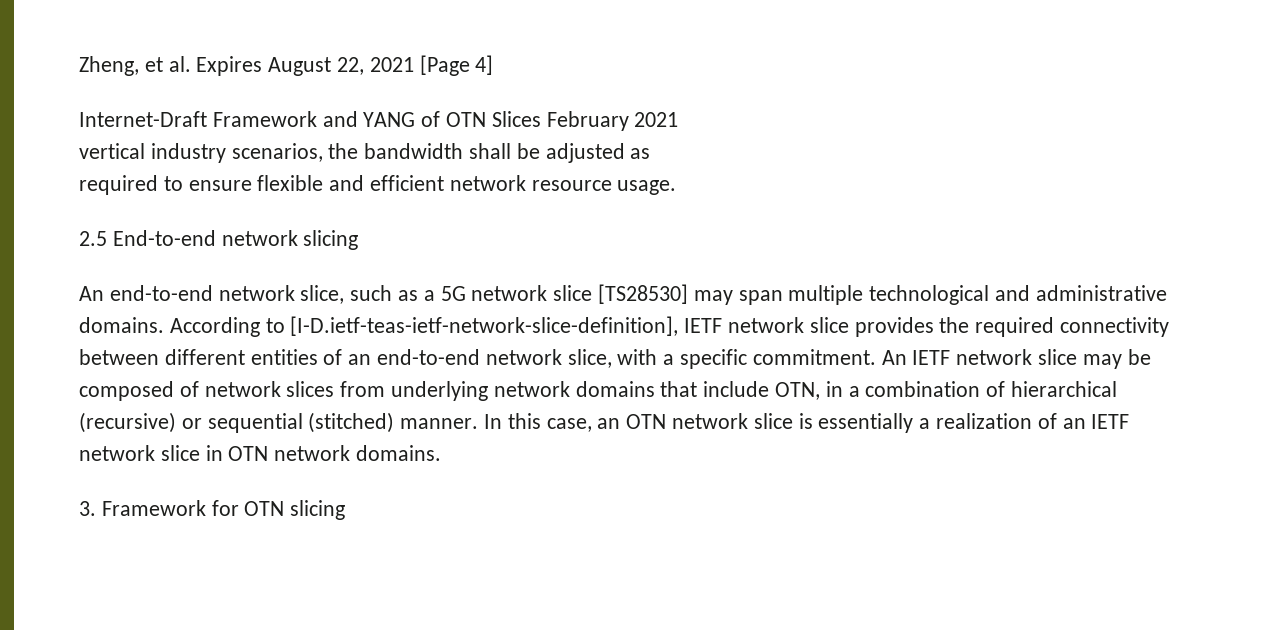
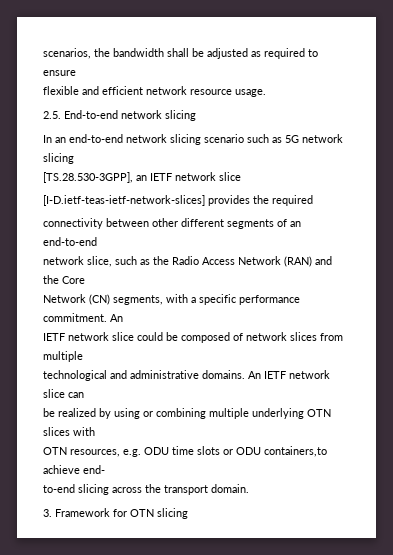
[79,55,494,76] [79,111,679,131] [79,143,226,163] Zheng, et al. Expires August 22, 2021 [Page 4] // Internet-Draft Framework and YANG of OTN Slices February 2021 // vertical industry -> (43, 53) none
(651, 153) // -> (261, 54) none
(252, 185) none -> (76, 73) //
[79,231,107,246] 2.5 -> [43,111,61,119] 2.5.
[79,284,1167,305] [79,316,1170,337] [79,349,1122,369] An end-to-end network slice, such as a 5G network slice [TS28530] may span multiple technological and administrative domains. According to [I-D.ietf-teas-ietf-network-slice-definition], IETF network slice provides the required connectivity between different entities of an end-to-end network slice, with a specific commitment. An IETF network slice may -> [43,134,343,145] [43,153,74,164] [43,172,241,183] [43,195,313,206] [43,218,301,229] [43,237,97,246] [43,256,332,267] [43,275,85,284] [43,294,300,305] [43,313,123,322] [43,332,163,341] In an end-to-end network slicing scenario such as 5G network slicing // [TS.28.530-3GPP], an IETF network slice // [I-D.ietf-teas-ietf-network-slices] provides the required // connectivity between other different segments of an end-to-end // network slice, such as the Radio Access Network (RAN) and the Core // Network (CN) segments, with a specific performance commitment. An // IETF network slice could
[391,381,1118,401] [79,412,1130,433] [79,445,442,461] underlying network domains that include OTN, in a combination of hierarchical (recursive) or sequential (stitched) manner. In this case, an OTN network slice is essentially a realization of an IETF network slice in OTN network domains. -> [43,351,83,362] [43,370,330,381] [43,389,84,398] [43,408,331,419] [43,427,95,436] [43,446,327,457] [43,465,105,474] [43,484,249,495] multiple // technological and administrative domains. An IETF network slice can // be realized by using or combining multiple underlying OTN slices with // OTN resources, e.g. ODU time slots or ODU containers,to achieve end- // to-end slicing across the transport domain.

